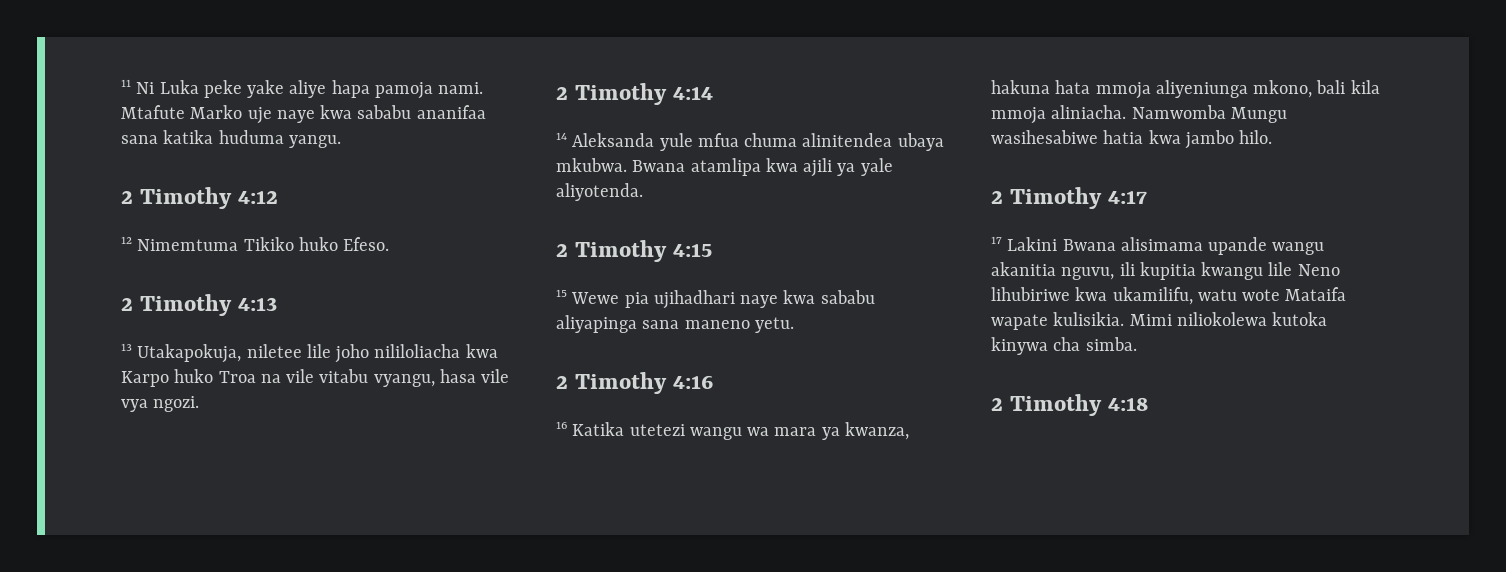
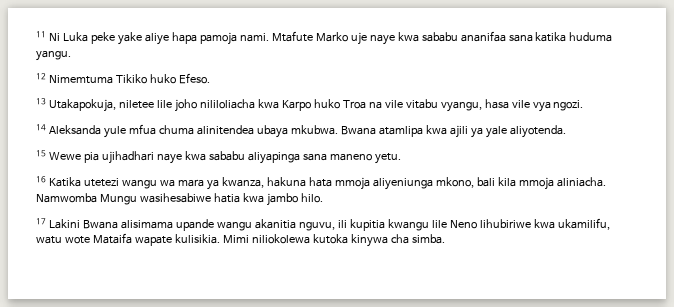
[121,187,279,209] // 2 Timothy 4:12 -> (71, 55) none
[121,294,278,316] // 2 Timothy 4:13 -> (210, 78) none
[556,83,714,105] // 2 Timothy 4:14 -> (584, 105) none
[556,240,713,262] // 2 Timothy 4:15 -> (566, 131) none
[556,372,714,394] // 2 Timothy 4:16 -> (401, 158) none
[991,187,1148,209] // 2 Timothy 4:17 -> (323, 198) none
[991,394,1149,416] // 2 Timothy 4:18 -> (445, 239) none

